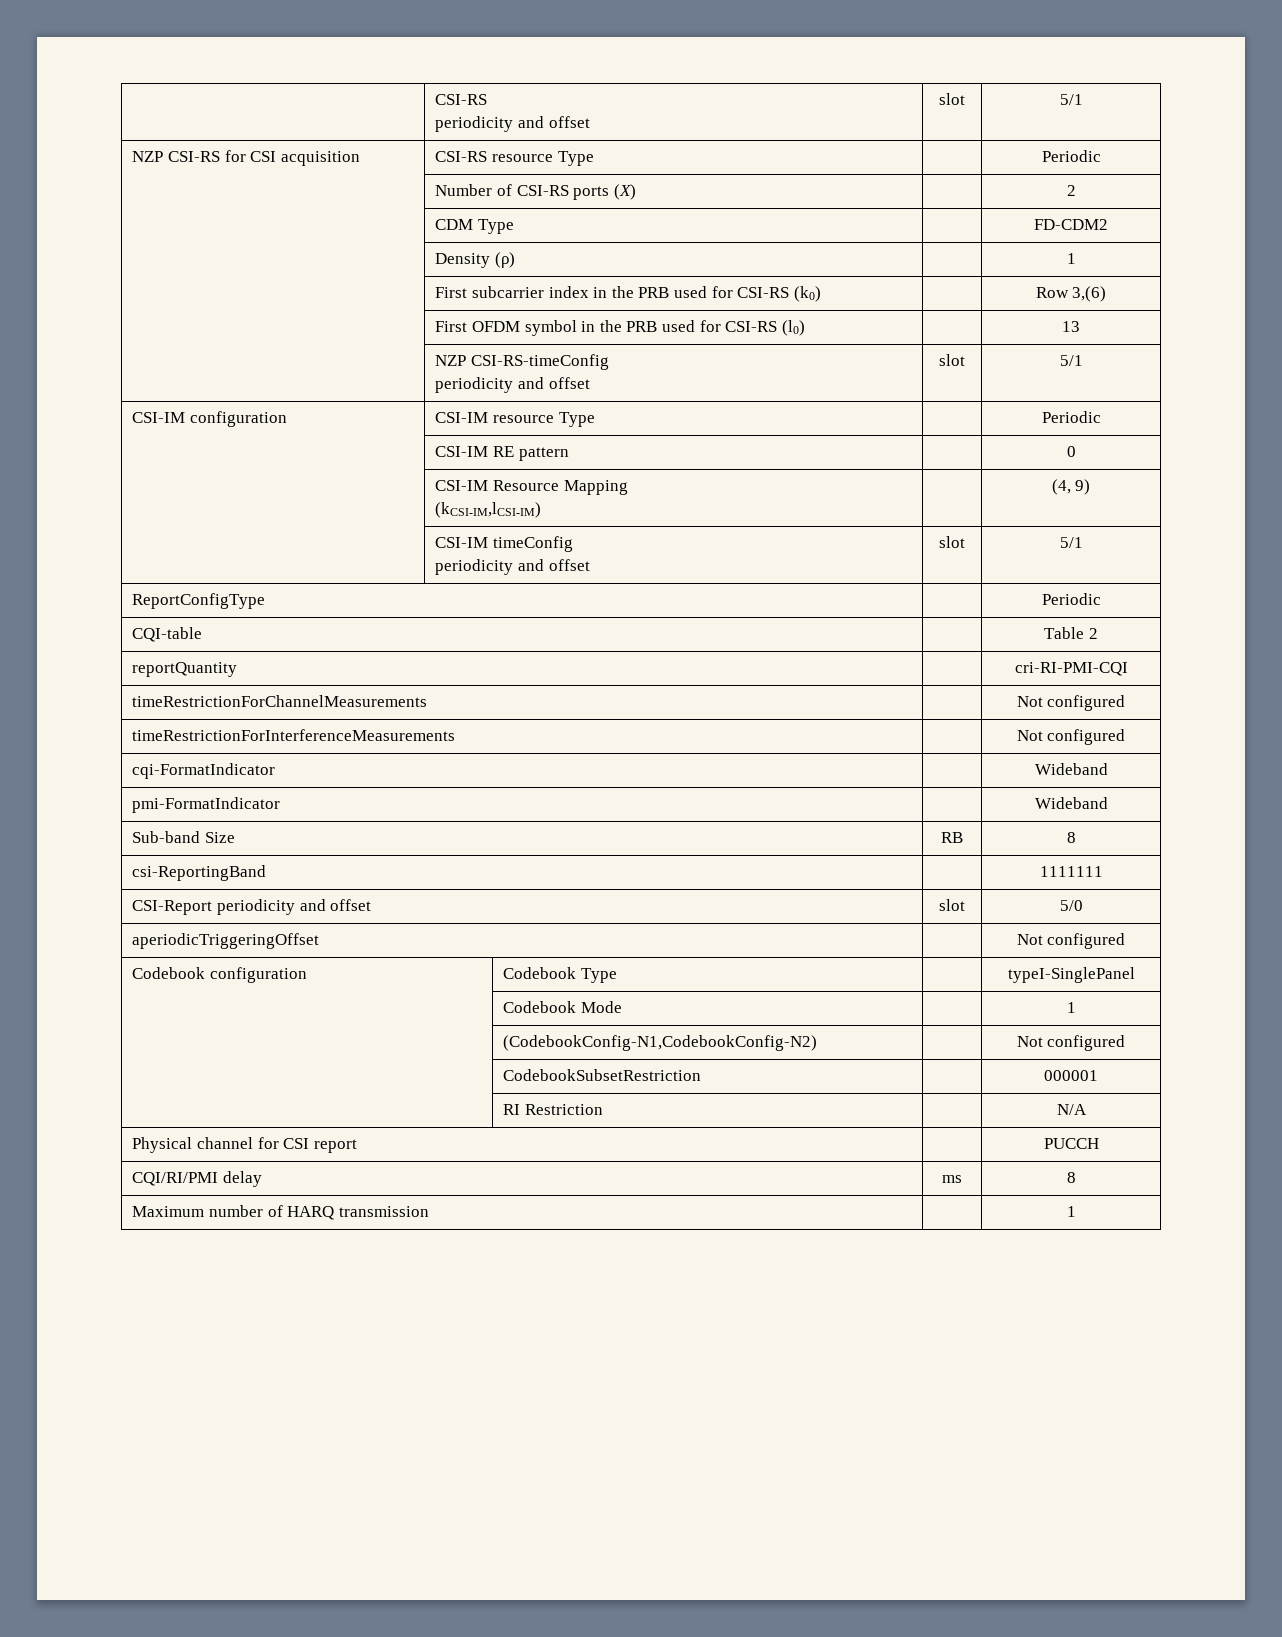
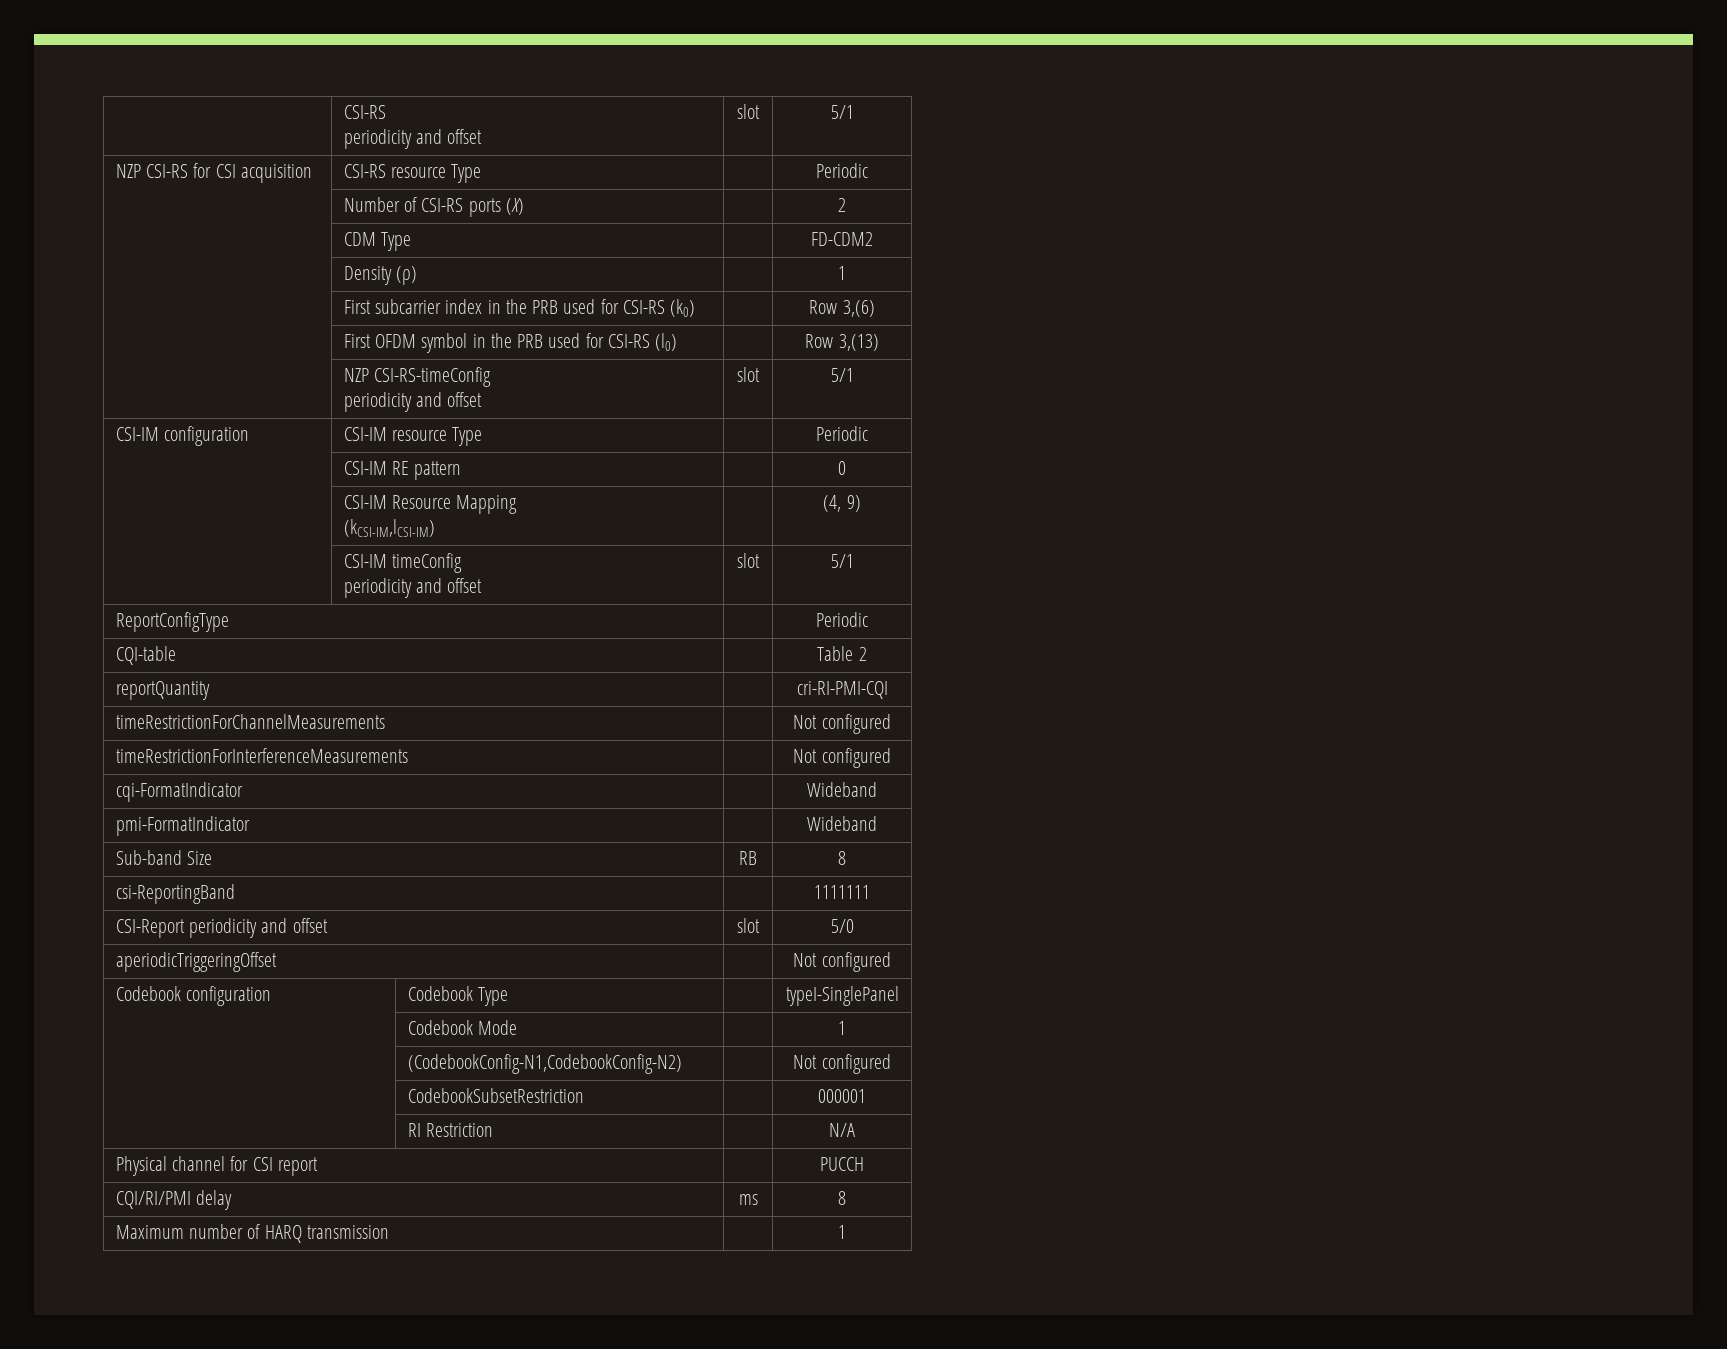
[1062,321,1080,332] 13 -> [805,334,879,351] Row 3,(13)

